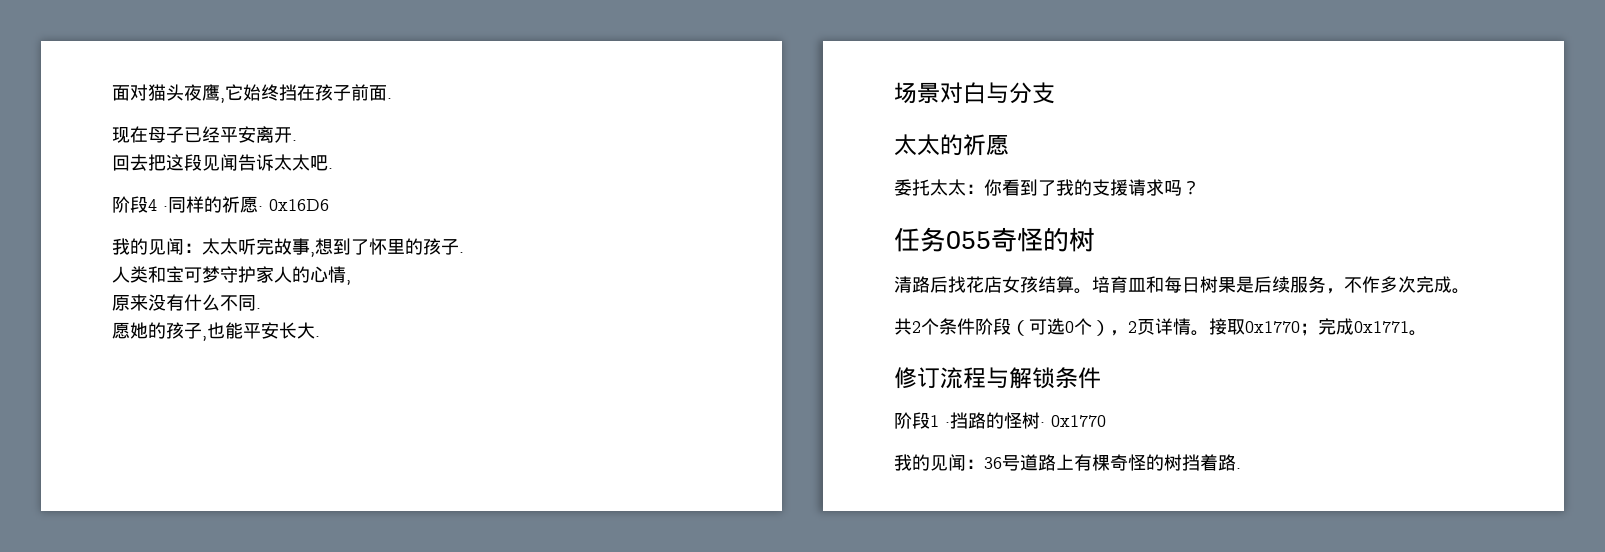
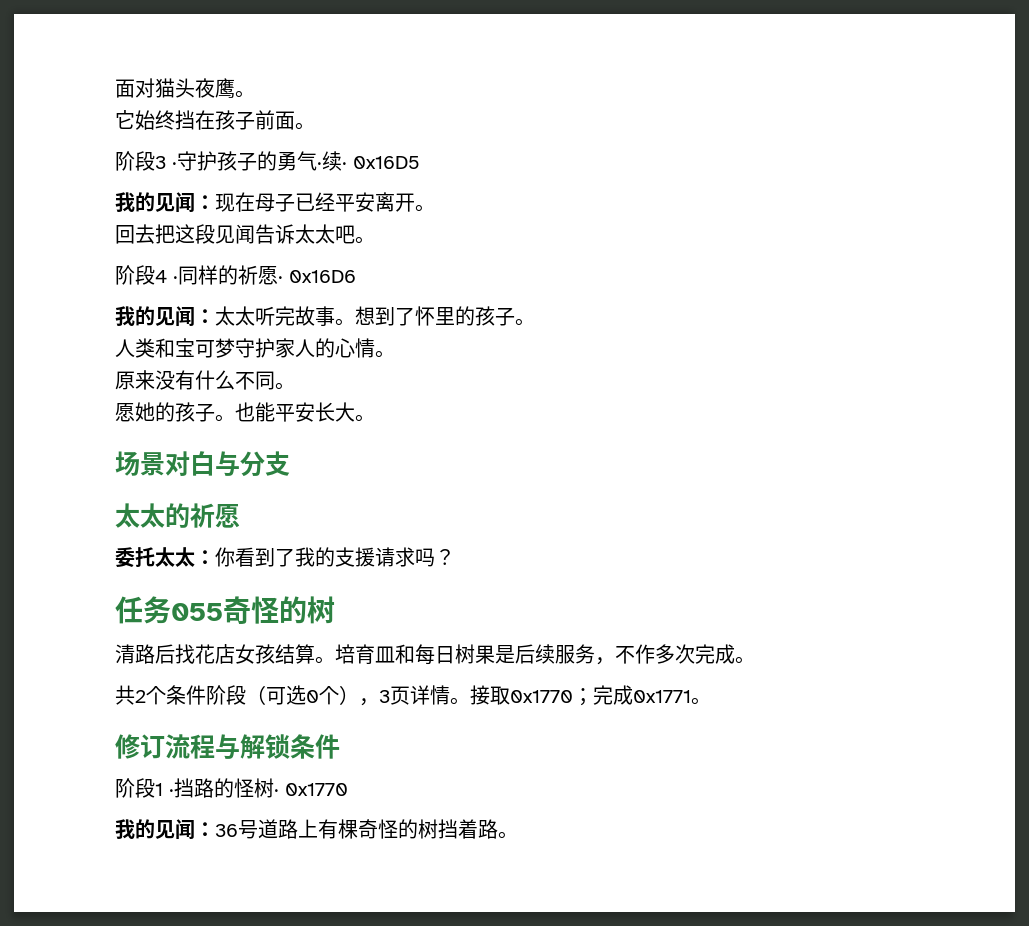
[220,98,225,103] , -> [235,90,255,98] 。 //
[387,98,392,99] . // -> [295,122,315,130] [115,151,420,171] [115,192,215,213] 。 // 阶段3 ·守护孩子的勇气·续· 0x16D5 // 我的见闻：
[292,140,297,141] . -> [415,204,435,212] 。
[328,168,333,169] . -> [355,236,375,244] 。
[310,252,315,257] , -> [335,318,355,326] 。
[459,252,464,253] . -> [515,318,535,326] 。
[346,280,351,285] , -> [375,350,395,358] 。
[256,308,261,309] . -> [275,382,295,390] 。
[202,336,207,341] , -> [215,414,235,422] 。
[315,336,320,337] . -> [355,414,375,422] 。
[1128,321,1137,333] 2 -> [379,690,390,703] 3
[1236,468,1241,469] . -> [498,831,518,839] 。

